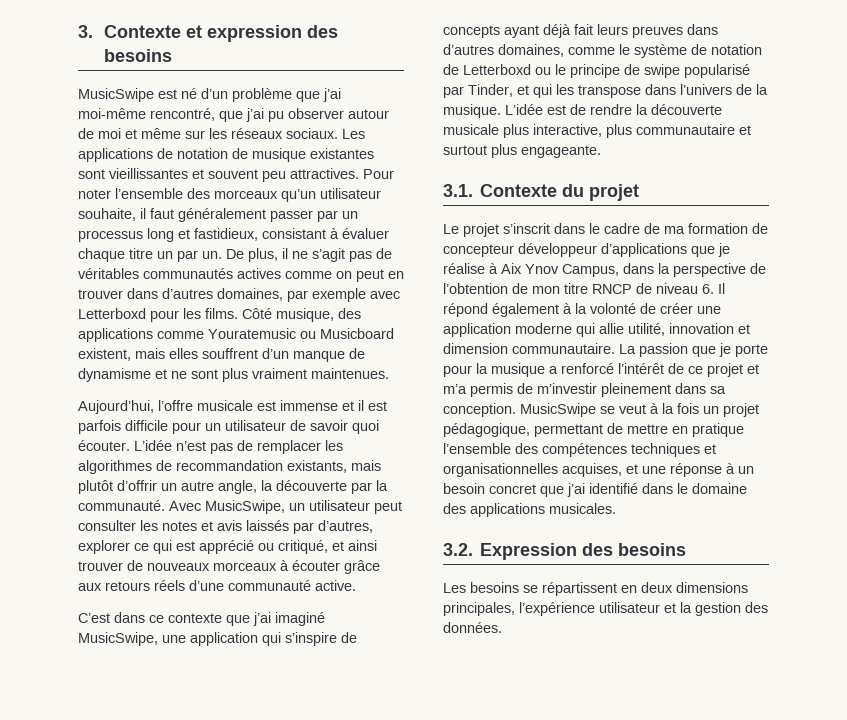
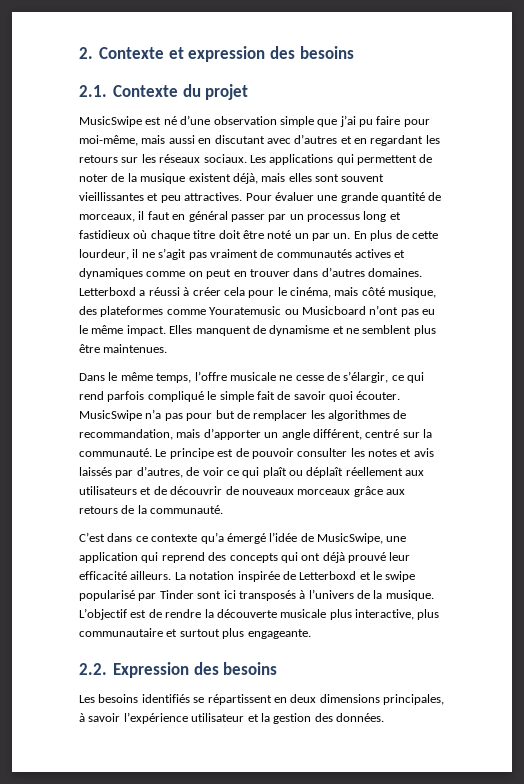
[78,25,93,38] 3. -> [79,47,93,59] 2.
(173, 55) none -> [79,84,249,100] // 2.1. Contexte du projet
[201,88,341,102] [78,108,389,122] [78,128,181,139] d’un problème que j’ai moi-même rencontré, que j’ai pu observer autour de moi et même -> [180,115,430,127] [79,134,440,146] [79,155,118,163] d’une observation simple que j’ai pu faire pour moi-même, mais aussi en discutant avec d’autres et en regardant les retours
[157,148,374,162] [78,169,105,179] de notation de musique existantes sont -> [336,154,433,165] [79,173,385,184] qui permettent de noter de la musique existent déjà, mais elles sont souvent
[208,169,258,179] souvent -> (159, 197) none
[78,188,381,202] [78,208,266,222] noter l’ensemble des morceaux qu’un utilisateur souhaite, il faut généralement -> [274,192,442,203] [79,211,228,222] évaluer une grande quantité de morceaux, il faut en général
[194,228,389,241] [78,248,392,262] [78,268,281,279] fastidieux, consistant à évaluer chaque titre un par un. De plus, il ne s’agit pas de véritables communautés actives -> [79,230,438,241] [79,248,406,260] [79,268,143,279] fastidieux où chaque titre doit être noté un par un. En plus de cette lourdeur, il ne s’agit pas vraiment de communautés actives et dynamiques
[217,288,400,302] [78,308,272,322] domaines, par exemple avec Letterboxd pour les films. Côté -> [368,268,422,277] [79,287,385,298] domaines. Letterboxd a réussi à créer cela pour le cinéma, mais côté
[78,328,153,342] applications -> [100,306,164,317] plateformes
[78,348,365,362] [78,368,389,382] [78,400,387,414] [78,420,379,434] [78,440,233,454] existent, mais elles souffrent d’un manque de dynamisme et ne sont plus vraiment maintenues. // Aujourd’hui, l’offre musicale est immense et il est parfois difficile pour un utilisateur de savoir quoi écouter. L’idée n’est pas -> [369,305,435,317] [79,325,436,336] [79,344,168,353] [79,371,425,383] [79,391,401,402] [79,409,235,421] n’ont pas eu le même impact. Elles manquent de dynamisme et ne semblent plus être maintenues. // Dans le même temps, l’offre musicale ne cesse de s’élargir, ce qui rend parfois compliqué le simple fait de savoir quoi écouter. MusicSwipe n’a pas pour but
[176,460,381,473] [78,480,388,494] [78,500,402,514] recommandation existants, mais plutôt d’offrir un autre angle, la découverte par la communauté. Avec MusicSwipe, un utilisateur peut -> [79,428,432,440] [79,448,294,459] recommandation, mais d’apporter un angle différent, centré sur la communauté. Le principe est de pouvoir
[78,540,377,554] [78,561,123,571] explorer ce qui est apprécié ou critiqué, et ainsi trouver -> [186,467,425,478] [79,486,223,495] de voir ce qui plaît ou déplaît réellement aux utilisateurs et de découvrir
[280,560,340,571] à écouter -> (351, 492) none
[154,580,356,591] réels d’une communauté active. -> [121,505,224,514] de la communauté.
[226,612,325,626] [78,632,357,646] [443,24,718,38] [443,44,762,58] [443,64,750,78] [443,84,676,98] que j’ai imaginé MusicSwipe, une application qui s’inspire de concepts ayant déjà fait leurs preuves dans d’autres domaines, comme le système de notation de Letterboxd ou le principe de swipe popularisé par Tinder, et qui les transpose dans -> [200,532,407,544] [79,552,411,563] [79,571,416,582] [79,590,306,601] qu’a émergé l’idée de MusicSwipe, une application qui reprend des concepts qui ont déjà prouvé leur efficacité ailleurs. La notation inspirée de Letterboxd et le swipe popularisé par Tinder sont ici transposés à
[505,104,543,115] L’idée -> [79,608,127,620] L’objectif
[443,184,640,201] [443,223,768,237] [443,243,730,257] [443,263,766,277] [443,283,725,294] [443,303,721,317] [443,323,750,337] [443,343,768,357] [443,363,759,377] [443,383,726,397] [443,403,759,417] [443,423,744,437] [443,443,716,457] [443,463,754,477] [443,483,747,497] [443,503,616,517] [443,543,473,556] 3.1. Contexte du projet // Le projet s’inscrit dans le cadre de ma formation de concepteur développeur d’applications que je réalise à Aix Ynov Campus, dans la perspective de l’obtention de mon titre RNCP de niveau 6. Il répond également à la volonté de créer une application moderne qui allie utilité, innovation et dimension communautaire. La passion que je porte pour la musique a renforcé l’intérêt de ce projet et m’a permis de m’investir pleinement dans sa conception. MusicSwipe se veut à la fois un projet pédagogique, permettant de mettre en pratique l’ensemble des compétences techniques et organisationnelles acquises, et une réponse à un besoin concret que j’ai identifié dans le domaine des applications musicales. // 3.2. -> [79,663,107,675] 2.2.
(519, 587) none -> [141,694,190,703] identifiés
(515, 609) none -> [79,713,121,722] à savoir

